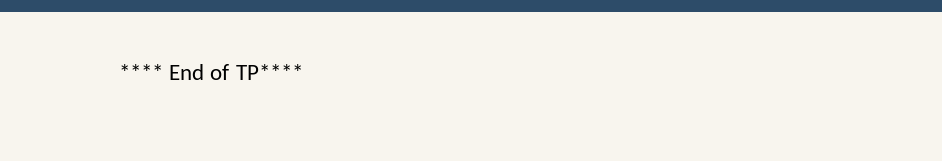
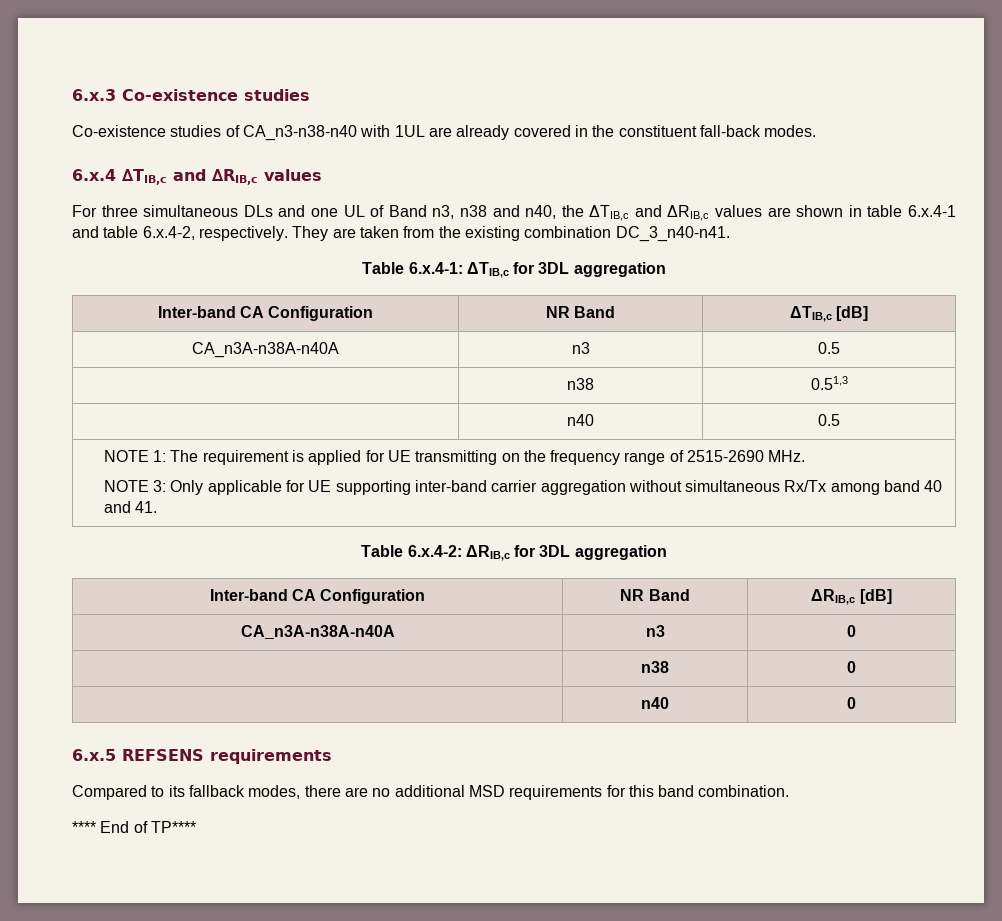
(119, 72) none -> [72,89,310,101] [72,125,817,141] [72,169,322,185] [72,205,957,221] [72,226,730,242] [362,262,666,278] [157,306,374,321] [545,306,616,318] [789,306,869,322] [192,342,339,358] [571,342,590,354] [818,342,840,354] [567,378,594,390] [810,376,848,390] [567,414,594,426] [818,414,840,426] [103,450,806,465] [103,480,943,495] [103,501,157,513] [361,545,667,561] [209,589,426,604] [620,589,690,601] [811,589,892,605] [240,625,395,639] [645,625,665,637] [847,625,856,637] [641,661,669,673] [847,661,856,673] [641,697,669,709] [847,697,856,709] [72,749,332,764] [72,785,790,800] 6.x.3 Co-existence studies // Co-existence studies of CA_n3-n38-n40 with 1UL are already covered in the constituent fall-back modes. // 6.x.4 ∆TIB,c and ∆RIB,c values // For three simultaneous DLs and one UL of Band n3, n38 and n40, the ΔTIB,c and ΔRIB,c values are shown in table 6.x.4-1 and table 6.x.4-2, respectively. They are taken from the existing combination DC_3_n40-n41. // Table 6.x.4-1: ΔTIB,c for 3DL aggregation // Inter-band CA Configuration | NR Band | ΔTIB,c [dB] // CA_n3A-n38A-n40A | n3 | 0.5 // | n38 | 0.51,3 // | n40 | 0.5 // NOTE 1: The requirement is applied for UE transmitting on the frequency range of 2515-2690 MHz. // NOTE 3: Only applicable for UE supporting inter-band carrier aggregation without simultaneous Rx/Tx among band 40 and 41. // Table 6.x.4-2: ΔRIB,c for 3DL aggregation // Inter-band CA Configuration | NR Band | ΔRIB,c [dB] // CA_n3A-n38A-n40A | n3 | 0 // | n38 | 0 // | n40 | 0 // 6.x.5 REFSENS requirements // Compared to its fallback modes, there are no additional MSD requirements for this band combination. //

